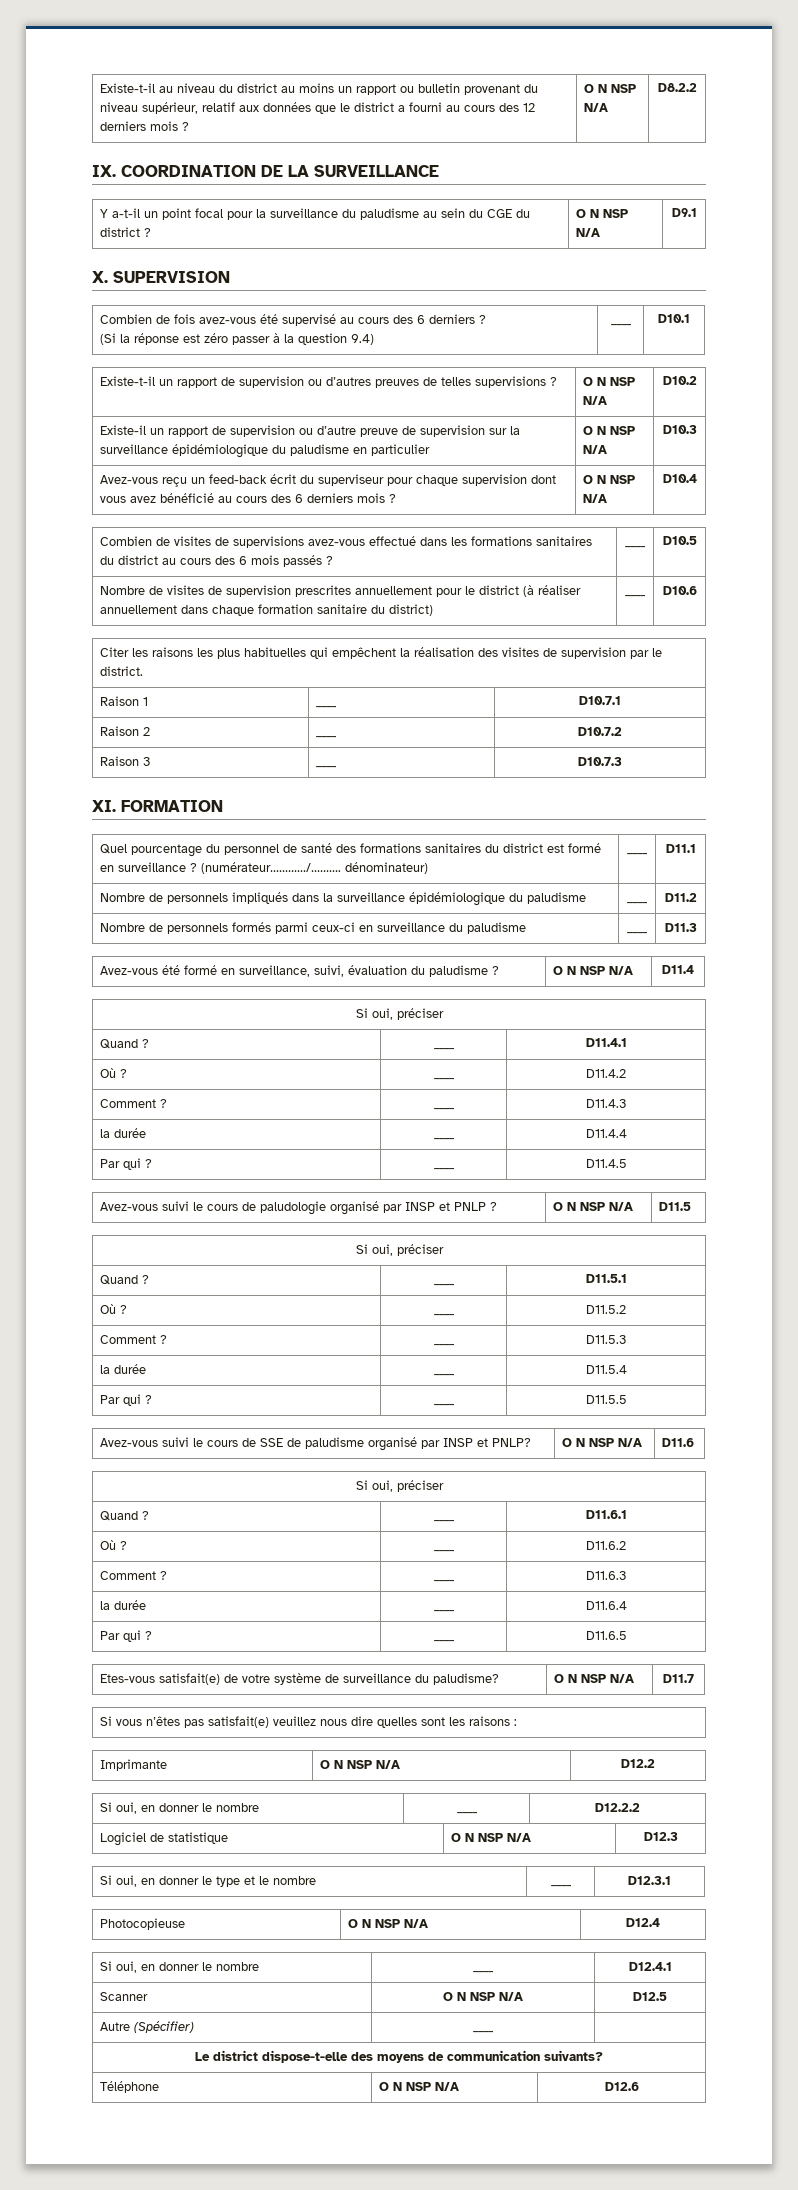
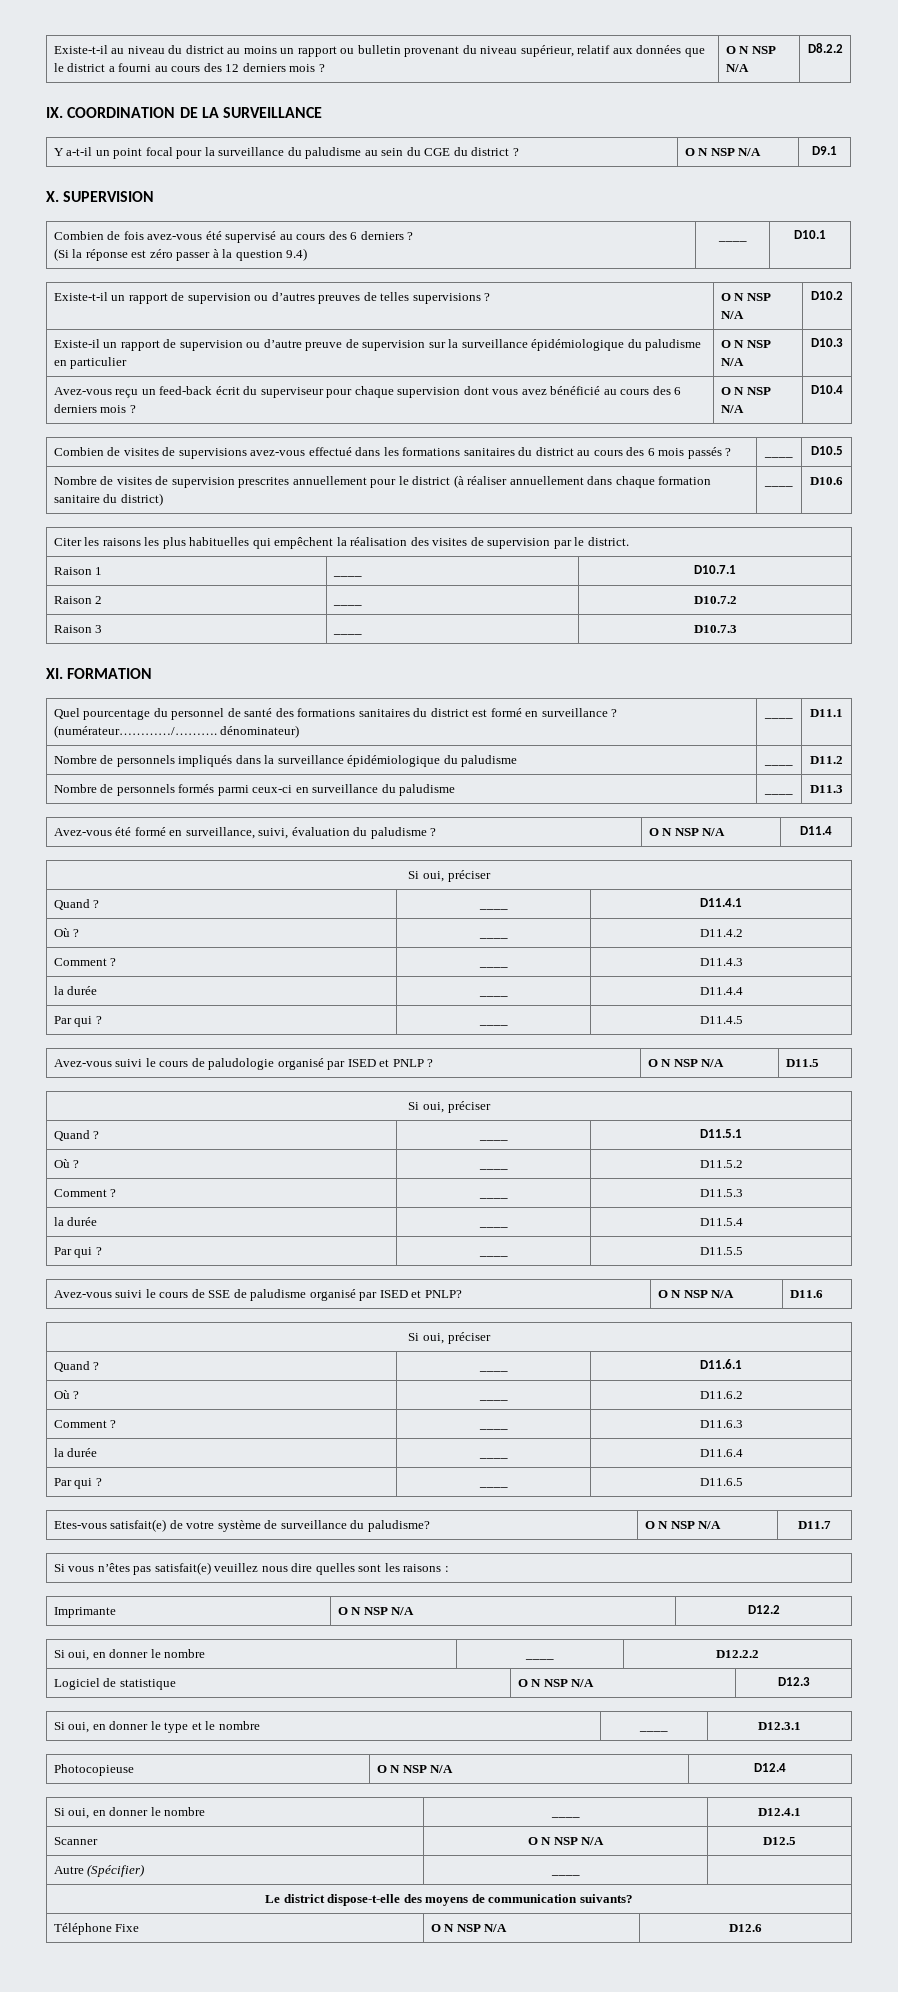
[405,1202,436,1211] INSP -> [347,1059,376,1067] ISED
[443,1438,474,1447] INSP -> [379,1290,408,1298] ISED
(160, 2087) none -> [115,1924,140,1932] Fixe

